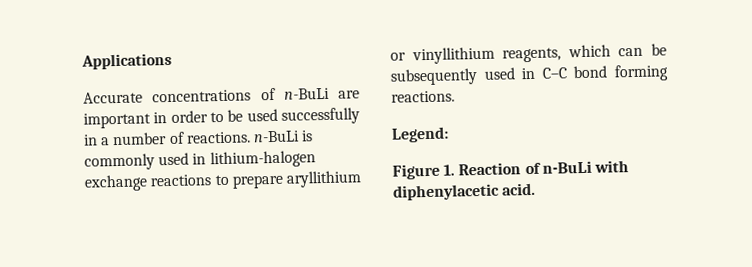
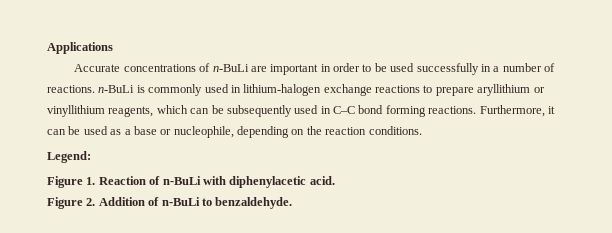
(455, 96) none -> [479,105,555,117] [47,126,422,138] Furthermore, it can be used as a base or nucleophile, depending on the reaction conditions.
(537, 189) none -> [47,197,293,209] // Figure 2. Addition of n-BuLi to benzaldehyde.

